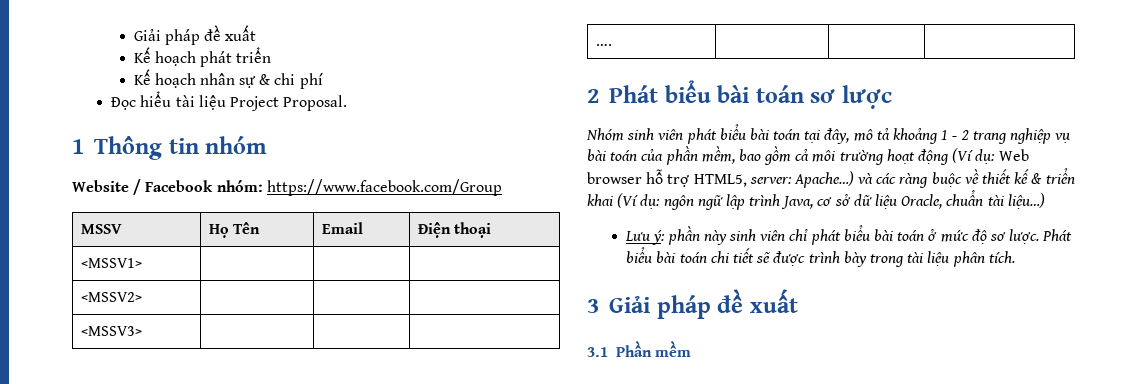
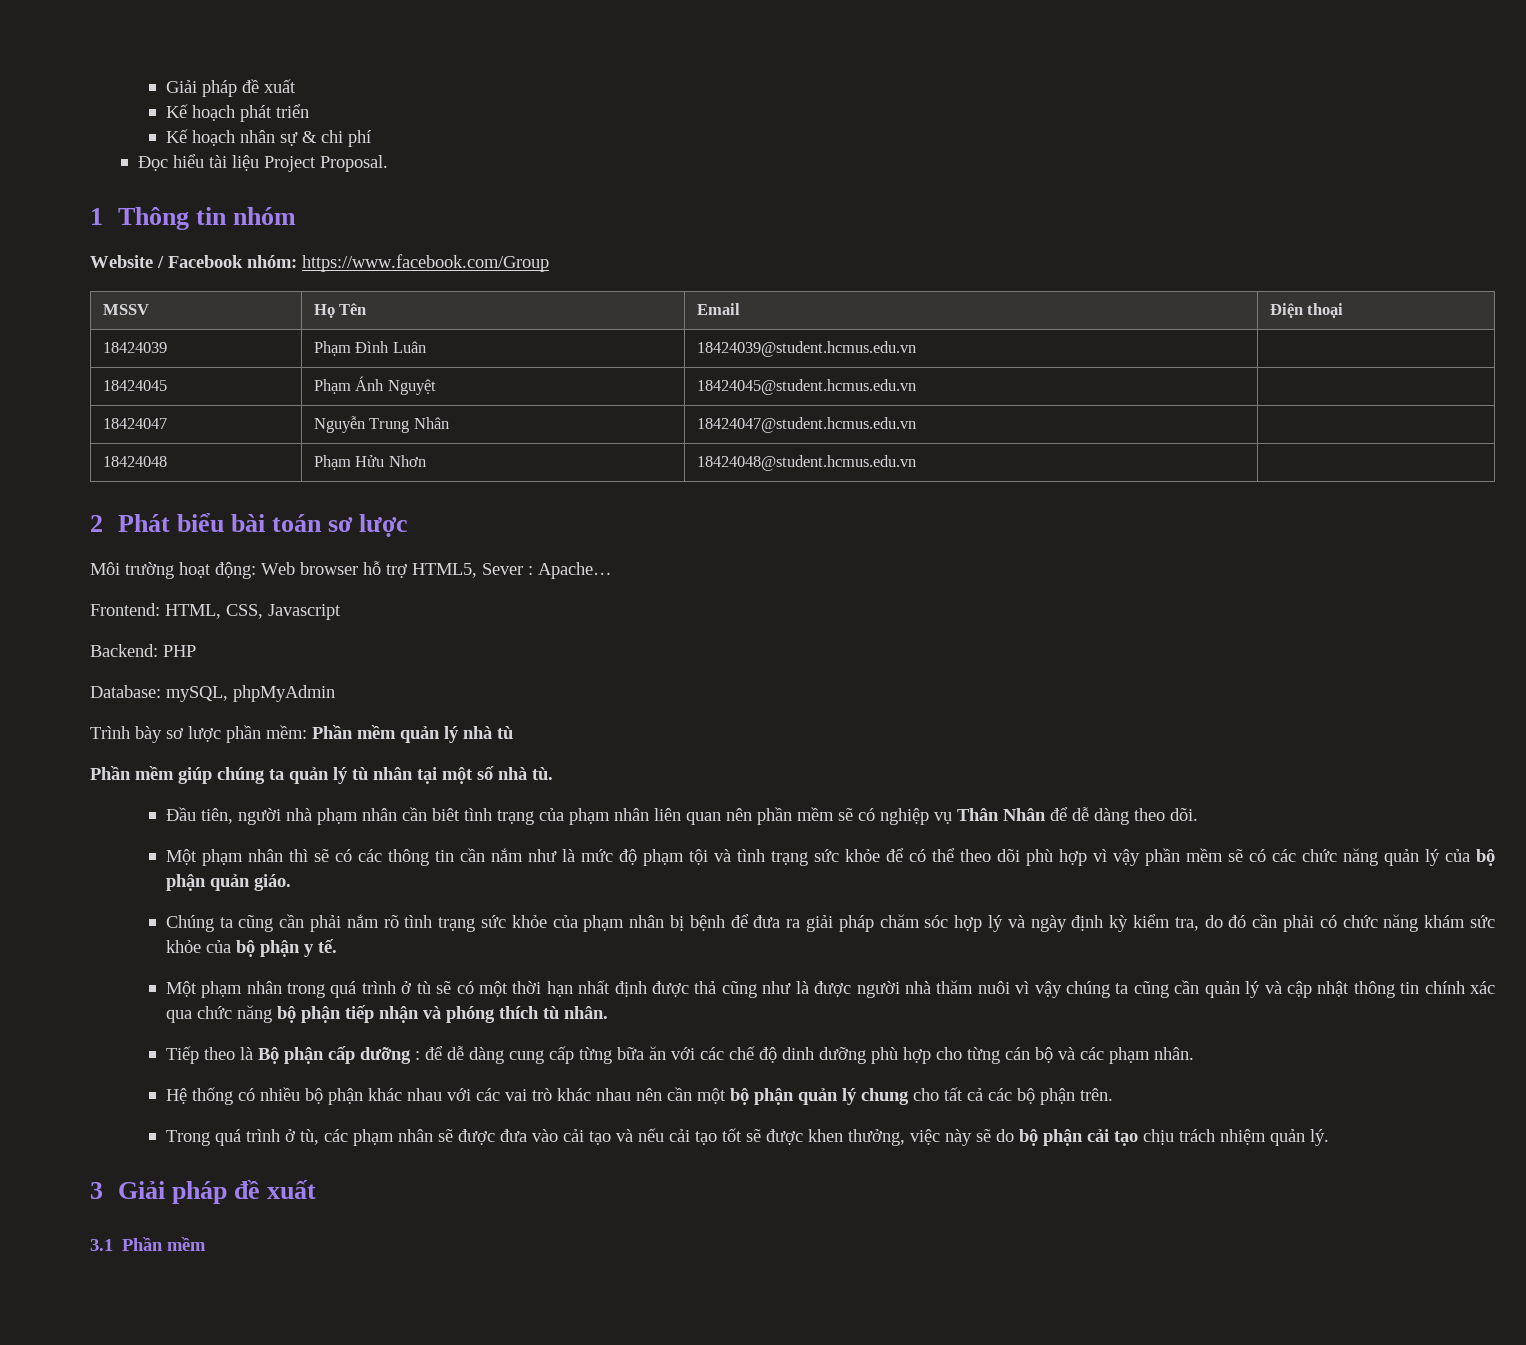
[80,258,142,268] [80,292,142,302] [80,326,142,336] [595,44,612,46] <MSSV1> | | | // <MSSV2> | | | // <MSSV3> | | | // …. | | -> [102,342,167,353] [313,341,426,356] [696,341,916,357] [102,380,167,391] [313,376,436,395] [696,379,916,395] [102,418,167,429] [313,416,449,433] [696,417,916,433] [102,456,167,467] [313,455,426,470] [696,455,916,471] 18424039 | Phạm Đình Luân | 18424039@student.hcmus.edu.vn | // 18424045 | Phạm Ánh Nguyệt | 18424045@student.hcmus.edu.vn | // 18424047 | Nguyễn Trung Nhân | 18424047@student.hcmus.edu.vn | // 18424048 | Phạm Hửu Nhơn | 18424048@student.hcmus.edu.vn
[586,124,1071,144] [587,146,996,165] Nhóm sinh viên phát biểu bài toán tại đây, mô tả khoảng 1 - 2 trang nghiệp vụ bài toán của phần mềm, bao gồm cả môi trường hoạt động (Ví dụ: -> [90,562,256,579] Môi trường hoạt động:
[749,168,1075,188] [587,190,1045,210] [625,225,1073,245] [626,247,1015,267] server: Apache…) và các ràng buộc về thiết kế & triển khai (Ví dụ: ngôn ngữ lập trình Java, cơ sở dữ liệu Oracle, chuẩn tài liệu…) // Lưu ý: phần này sinh viên chỉ phát biểu bài toán ở mức độ sơ lược. Phát biểu bài toán chi tiết sẽ được trình bày trong tài liệu phân tích. -> [482,562,612,579] [90,603,341,620] [90,644,196,657] [90,685,335,702] [90,725,513,743] [90,766,553,784] [165,807,1198,825] [165,848,1496,866] [165,874,291,891] [165,914,1495,932] [165,939,337,957] [165,980,1496,998] [165,1005,608,1023] [165,1046,1194,1064] [165,1087,1113,1105] [165,1128,1329,1146] Sever : Apache… // Frontend: HTML, CSS, Javascript // Backend: PHP // Database: mySQL, phpMyAdmin // Trình bày sơ lược phần mềm: Phần mềm quản lý nhà tù // Phần mềm giúp chúng ta quản lý tù nhân tại một số nhà tù. // Đầu tiên, người nhà phạm nhân cần biêt tình trạng của phạm nhân liên quan nên phần mềm sẽ có nghiệp vụ Thân Nhân để dễ dàng theo dõi. // Một phạm nhân thì sẽ có các thông tin cần nắm như là mức độ phạm tội và tình trạng sức khỏe để có thể theo dõi phù hợp vì vậy phần mềm sẽ có các chức năng quản lý của bộ phận quản giáo. // Chúng ta cũng cần phải nắm rõ tình trạng sức khỏe của phạm nhân bị bệnh để đưa ra giải pháp chăm sóc hợp lý và ngày định kỳ kiểm tra, do đó cần phải có chức năng khám sức khỏe của bộ phận y tế. // Một phạm nhân trong quá trình ở tù sẽ có một thời hạn nhất định được thả cũng như là được người nhà thăm nuôi vì vậy chúng ta cũng cần quản lý và cập nhật thông tin chính xác qua chức năng bộ phận tiếp nhận và phóng thích tù nhân. // Tiếp theo là Bộ phận cấp dưỡng : để dễ dàng cung cấp từng bữa ăn với các chế độ dinh dưỡng phù hợp cho từng cán bộ và các phạm nhân. // Hệ thống có nhiều bộ phận khác nhau với các vai trò khác nhau nên cần một bộ phận quản lý chung cho tất cả các bộ phận trên. // Trong quá trình ở tù, các phạm nhân sẽ được đưa vào cải tạo và nếu cải tạo tốt sẽ được khen thưởng, việc này sẽ do bộ phận cải tạo chịu trách nhiệm quản lý.

